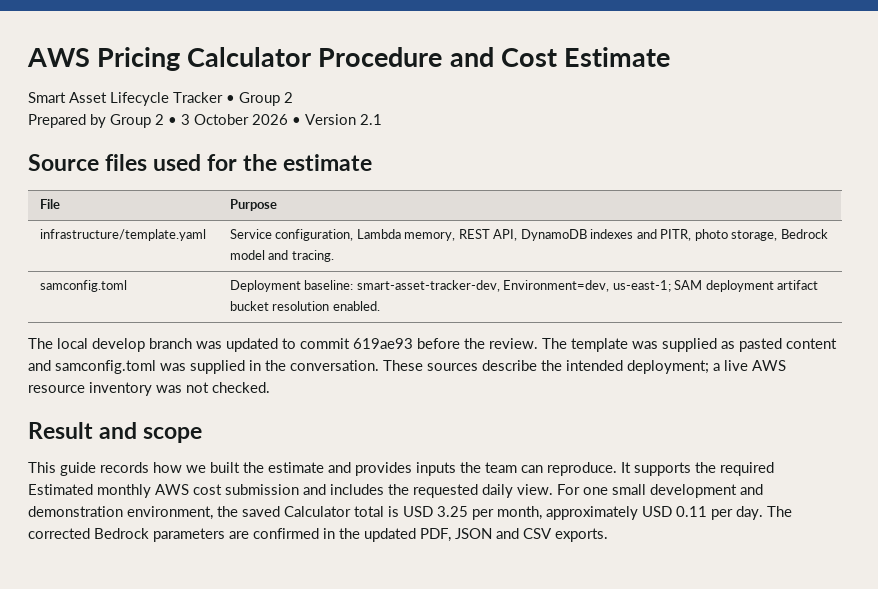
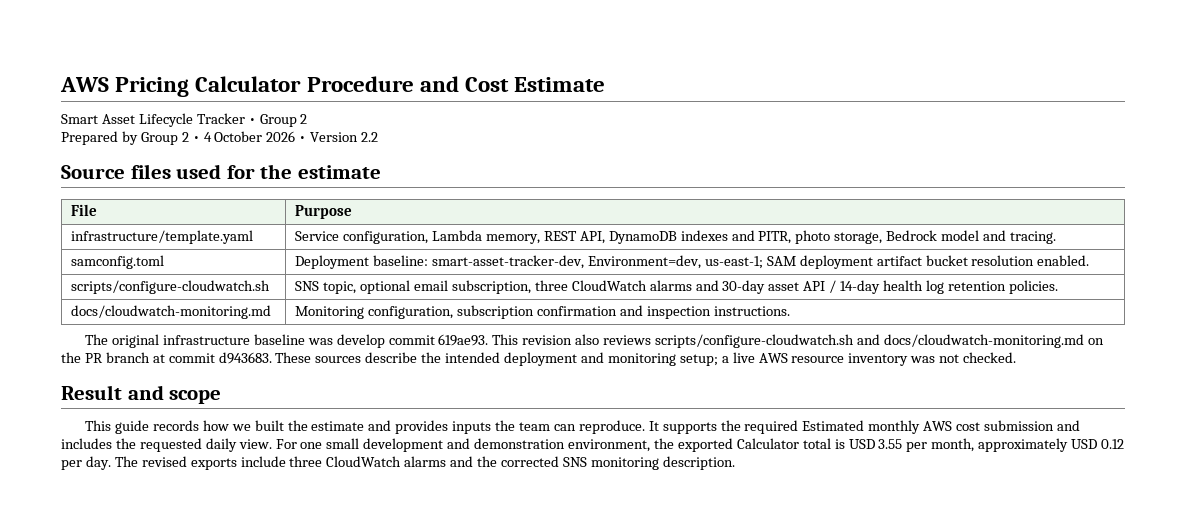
[181,114,190,125] 3 -> [203,132,212,142] 4
[360,114,382,125] 2.1 -> [361,132,379,142] 2.2
[28,338,837,352] [28,360,379,374] // The local develop branch was updated to commit 619ae93 before the review. The template was supplied as pasted content and samconfig.toml was supplied in the conversation. -> [71,280,271,294] [295,280,1058,294] [71,305,272,319] [295,305,790,319] [85,334,1104,348] [61,352,272,364] // scripts/configure-cloudwatch.sh | SNS topic, optional email subscription, three CloudWatch alarms and 30-day asset API / 14-day health log retention policies. // docs/cloudwatch-monitoring.md | Monitoring configuration, subscription confirmation and inspection instructions. // The original infrastructure baseline was develop commit 619ae93. This revision also reviews scripts/configure-cloudwatch.sh and docs/cloudwatch-monitoring.md on the PR branch at commit d943683.
[627,360,709,374] deployment; -> [504,352,718,366] deployment and monitoring setup;
[242,506,280,517] saved -> [677,438,733,452] exported
[437,506,468,517] 3.25 -> [878,439,903,449] 3.55
[676,506,707,517] 0.11 -> [1101,439,1125,449] 0.12
[28,528,608,542] corrected Bedrock parameters are confirmed in the updated PDF, JSON and CSV exports. -> [141,456,735,470] revised exports include three CloudWatch alarms and the corrected SNS monitoring description.

